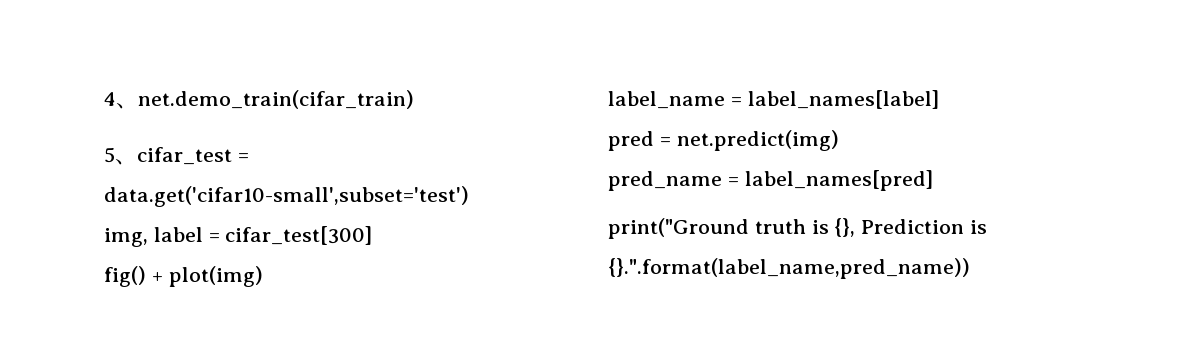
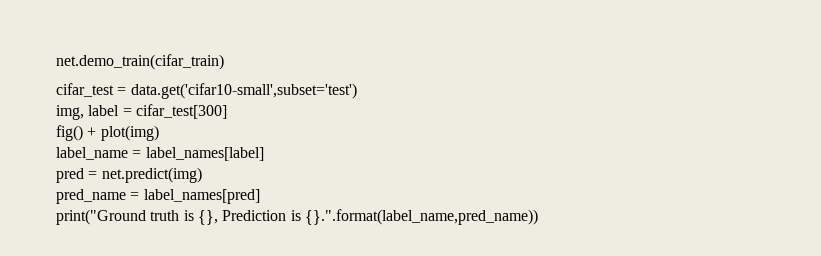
[104,92,138,109] 4、 -> (56, 62) none
[104,147,137,165] 5、 -> (224, 62) none

